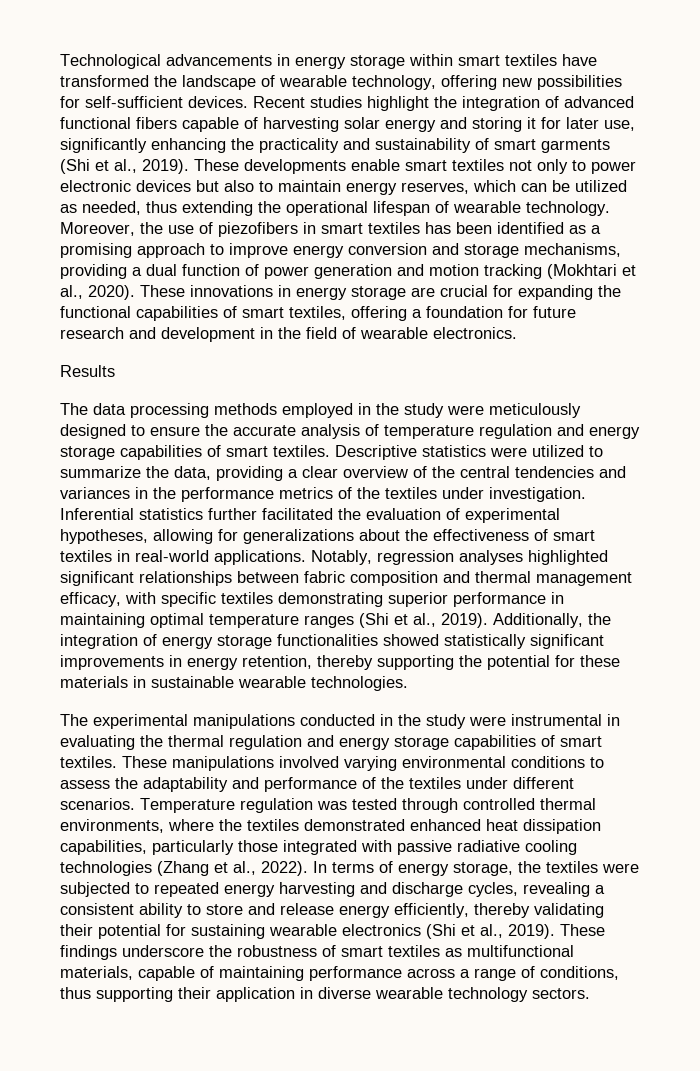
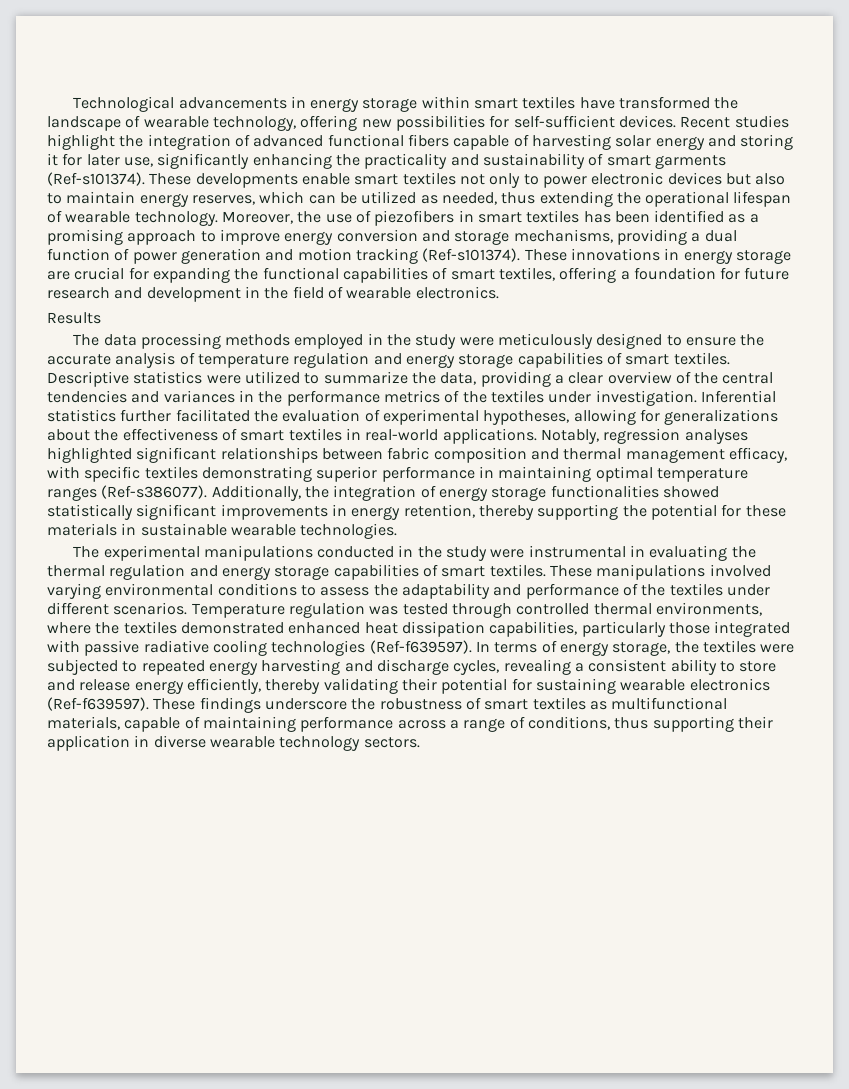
[60,159,189,174] (Shi et al., 2019). -> [47,172,145,186] (Ref-s101374).
[547,264,636,279] [60,285,135,300] (Mokhtari et al., 2020). -> [422,248,521,262] (Ref-s101374).
[359,613,488,628] (Shi et al., 2019). -> [101,485,208,499] (Ref-s386077).
[157,861,308,876] (Zhang et al., 2022). -> [369,640,472,654] (Ref-f639597).
[426,924,555,939] (Shi et al., 2019). -> [47,697,149,711] (Ref-f639597).

